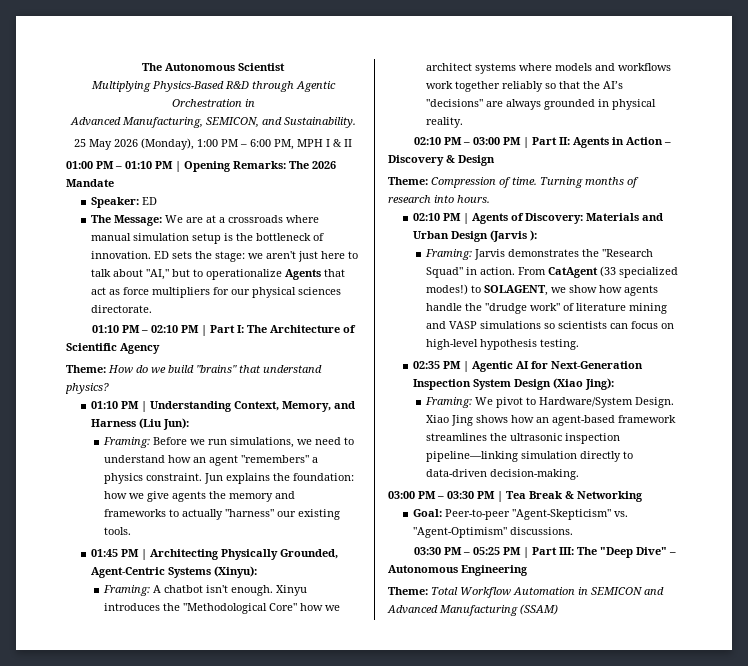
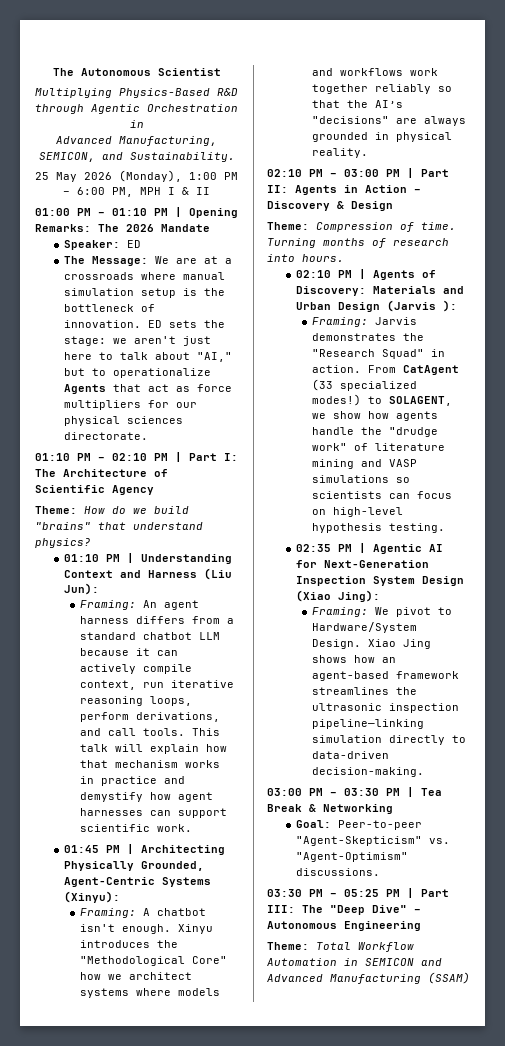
[234,401,332,412] Context, Memory, -> [63,570,113,578] Context
[153,437,355,448] [104,455,319,466] [104,473,355,484] [104,491,296,502] [104,509,341,520] [104,527,132,535] Before we run simulations, we need to understand how an agent "remembers" a physics constraint. Jun explains the foundation: how we give agents the memory and frameworks to actually "harness" our existing tools. -> [143,600,200,610] [80,616,235,624] [80,632,221,640] [80,648,179,656] [80,664,193,674] [80,680,235,690] [80,696,193,706] [80,712,221,722] [80,728,221,736] [80,744,228,754] [80,760,221,768] [80,776,186,786] [80,792,214,802] [80,808,228,818] [80,824,193,832] An agent harness differs from a standard chatbot LLM because it can actively compile context, run iterative reasoning loops, perform derivations, and call tools. This talk will explain how that mechanism works in practice and demystify how agent harnesses can support scientific work.

